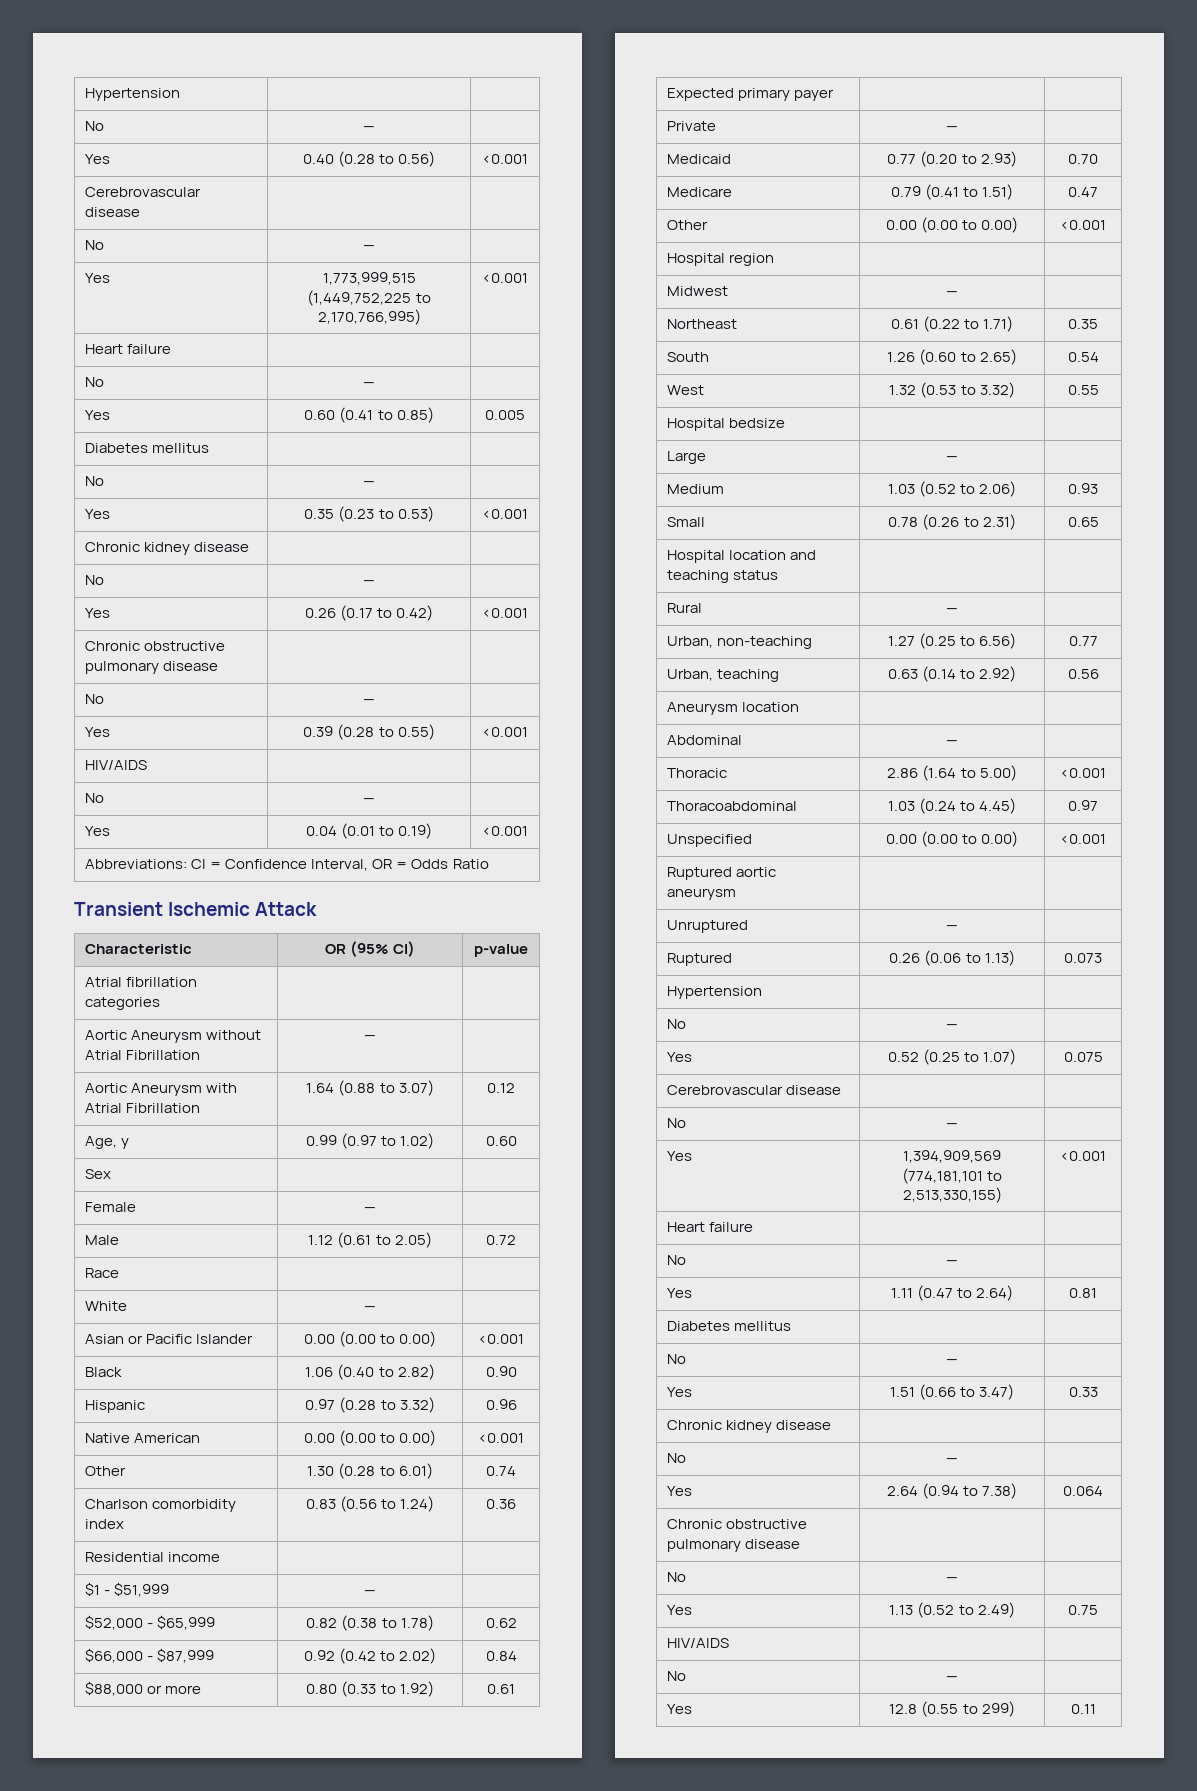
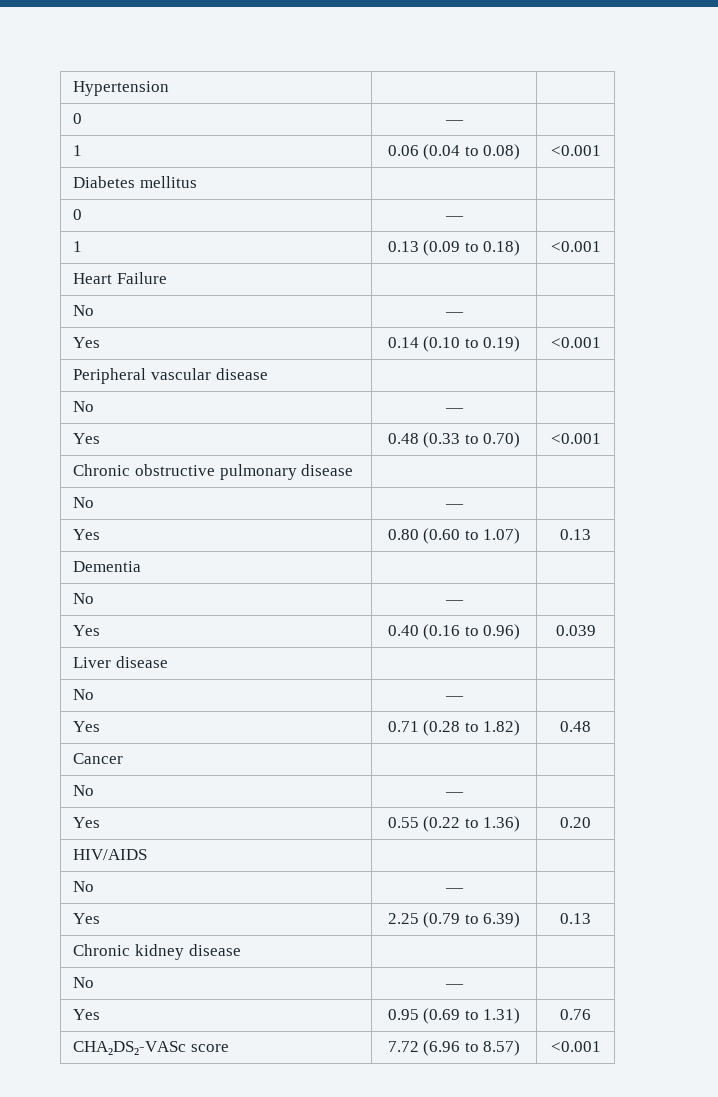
[85,88,181,101] [85,121,105,131] [363,126,375,131] [85,154,111,164] [302,151,436,167] [482,154,528,164] [85,187,202,197] [85,207,141,217] [85,240,105,250] [363,245,375,250] [85,273,111,283] [322,272,416,285] [307,290,431,306] [317,309,421,325] [482,273,528,283] [85,344,172,354] [85,377,105,387] [363,382,375,387] [85,410,111,420] [304,407,434,423] [485,410,525,420] [85,443,210,453] [85,476,105,486] [363,481,375,486] [85,509,111,519] [304,506,434,522] [482,509,528,519] [85,542,250,555] [85,575,105,585] [363,580,375,585] [85,608,111,618] [304,605,434,621] Hypertension | | // No | — | // Yes | 0.40 (0.28 to 0.56) | <0.001 // Cerebrovascular disease | | // No | — | // Yes | 1,773,999,515 (1,449,752,225 to 2,170,766,995) | <0.001 // Heart failure | | // No | — | // Yes | 0.60 (0.41 to 0.85) | 0.005 // Diabetes mellitus | | // No | — | // Yes | 0.35 (0.23 to 0.53) | <0.001 // Chronic kidney disease | | // No | — | // Yes | 0.26 (0.17 to 0.42) -> [73,81,170,96] [73,113,83,124] [444,120,464,124] [73,145,83,156] [387,144,521,160] [550,145,601,156] [73,176,198,188] [73,209,83,220] [444,216,464,220] [73,241,83,252] [387,240,521,256] [550,241,601,252] [73,272,168,284] [73,305,95,316] [444,312,464,316] [73,337,101,348] [387,336,521,352] [550,337,601,348] [73,368,268,384] [73,401,95,412] [444,408,464,412] [73,433,101,444] [387,432,521,448] Hypertension | | // 0 | — | // 1 | 0.06 (0.04 to 0.08) | <0.001 // Diabetes mellitus | | // 0 | — | // 1 | 0.13 (0.09 to 0.18) | <0.001 // Heart Failure | | // No | — | // Yes | 0.14 (0.10 to 0.19) | <0.001 // Peripheral vascular disease | | // No | — | // Yes | 0.48 (0.33 to 0.70)
[303,724,435,740] [482,727,528,737] [85,760,148,770] [85,793,105,803] [363,798,375,803] [85,826,111,836] [305,823,433,839] [482,826,528,836] [85,859,489,871] [74,902,318,916] [85,944,193,954] [324,941,416,957] [474,944,528,957] [85,977,198,987] [85,997,161,1010] [85,1030,262,1043] [85,1050,201,1060] [364,1035,376,1040] [85,1083,238,1096] [85,1103,201,1113] [306,1080,434,1096] [487,1083,515,1093] [85,1136,130,1149] [305,1133,435,1149] [485,1136,517,1146] [85,1169,112,1179] [85,1202,137,1212] [364,1207,376,1212] [85,1235,120,1245] [308,1232,432,1248] [486,1235,516,1245] [85,1268,120,1278] [85,1301,128,1311] [364,1306,376,1311] [85,1334,254,1344] [303,1331,437,1347] [478,1334,524,1344] [85,1367,123,1377] [305,1364,435,1380] [485,1366,517,1377] [85,1400,146,1413] [305,1397,435,1413] [485,1399,517,1410] [85,1433,201,1443] [303,1430,437,1446] [478,1433,524,1443] [85,1466,127,1476] [307,1463,433,1479] [486,1466,516,1476] [85,1499,237,1512] [85,1519,125,1529] [305,1496,435,1512] [486,1499,516,1509] [85,1552,221,1562] [85,1582,170,1597] [364,1590,376,1595] [85,1615,216,1630] [306,1615,434,1631] [485,1618,517,1628] [85,1648,215,1663] [303,1648,437,1664] [485,1651,517,1661] [85,1681,202,1696] [306,1681,434,1697] [487,1684,515,1694] [667,88,835,101] [667,121,717,131] [946,126,958,131] [667,154,732,164] [887,151,1017,167] [1068,154,1098,164] [667,187,733,197] [890,184,1014,200] [1068,187,1098,197] [667,220,709,230] [885,217,1019,233] [1060,220,1106,230] [667,253,775,266] [667,286,729,296] [946,291,958,296] [667,319,738,329] [890,316,1014,332] [1068,319,1098,329] [667,352,710,362] [887,349,1017,365] [1067,352,1099,362] [667,385,705,395] [889,382,1015,398] [1067,385,1099,395] [667,418,786,431] [667,451,707,464] [946,456,958,461] [667,484,725,494] [887,481,1017,497] [1068,483,1098,494] [667,517,706,527] [888,514,1016,530] [1067,517,1099,527] [667,550,817,563] [667,570,779,583] [667,603,703,613] [946,608,958,613] [667,636,813,649] [887,633,1017,649] [1068,636,1098,646] [667,669,780,682] [887,666,1017,682] [1067,669,1099,679] [667,702,800,715] [667,735,743,745] [946,740,958,745] [667,768,728,778] [887,765,1017,781] [1060,768,1106,778] [667,801,798,811] [887,798,1017,814] [1068,800,1098,811] [667,834,753,847] [885,831,1019,847] [1060,834,1106,844] [667,867,777,880] [667,888,737,900] [667,920,749,933] [946,925,958,930] [667,953,733,966] [889,950,1015,966] [1064,953,1102,963] [667,986,763,999] [667,1019,687,1029] [946,1024,958,1029] [667,1052,693,1062] [887,1049,1017,1065] [1063,1052,1103,1062] [667,1085,842,1095] [667,1118,687,1128] [946,1123,958,1128] [667,1151,693,1161] [903,1150,1001,1163] [901,1168,1003,1184] [902,1187,1002,1203] [1060,1151,1106,1161] [667,1222,754,1232] [667,1255,687,1265] [946,1260,958,1265] [667,1288,693,1298] [890,1285,1014,1301] [1069,1288,1097,1298] [667,1321,792,1331] [667,1354,687,1364] [946,1359,958,1364] [667,1387,693,1397] [889,1384,1015,1400] [1068,1387,1098,1397] [667,1420,832,1433] [667,1453,687,1463] [946,1458,958,1463] [667,1486,693,1496] [886,1483,1018,1499] [1063,1486,1103,1496] [667,1519,808,1529] [667,1539,801,1552] [667,1572,687,1582] [946,1577,958,1582] [667,1605,693,1615] [889,1602,1015,1618] [1068,1605,1098,1615] [667,1638,730,1648] [667,1671,687,1681] [946,1676,958,1681] [667,1704,693,1714] [889,1701,1015,1717] [1070,1704,1096,1714] 0.39 (0.28 to 0.55) | <0.001 // HIV/AIDS | | // No | — | // Yes | 0.04 (0.01 to 0.19) | <0.001 // Abbreviations: CI = Confidence Interval, OR = Odds Ratio // Transient Ischemic Attack // Characteristic | OR (95% CI) | p-value // Atrial fibrillation categories | | // Aortic Aneurysm without Atrial Fibrillation | — | // Aortic Aneurysm with Atrial Fibrillation | 1.64 (0.88 to 3.07) | 0.12 // Age, y | 0.99 (0.97 to 1.02) | 0.60 // Sex | | // Female | — | // Male | 1.12 (0.61 to 2.05) | 0.72 // Race | | // White | — | // Asian or Pacific Islander | 0.00 (0.00 to 0.00) | <0.001 // Black | 1.06 (0.40 to 2.82) | 0.90 // Hispanic | 0.97 (0.28 to 3.32) | 0.96 // Native American | 0.00 (0.00 to 0.00) | <0.001 // Other | 1.30 (0.28 to 6.01) | 0.74 // Charlson comorbidity index | 0.83 (0.56 to 1.24) | 0.36 // Residential income | | // $1 - $51,999 | — | // $52,000 - $65,999 | 0.82 (0.38 to 1.78) | 0.62 // $66,000 - $87,999 | 0.92 (0.42 to 2.02) | 0.84 // $88,000 or more | 0.80 (0.33 to 1.92) | 0.61 // Expected primary payer | | // Private | — | // Medicaid | 0.77 (0.20 to 2.93) | 0.70 // Medicare | 0.79 (0.41 to 1.51) | 0.47 // Other | 0.00 (0.00 to 0.00) | <0.001 // Hospital region | | // Midwest | — | // Northeast | 0.61 (0.22 to 1.71) | 0.35 // South | 1.26 (0.60 to 2.65) | 0.54 // West | 1.32 (0.53 to 3.32) | 0.55 // Hospital bedsize | | // Large | — | // Medium | 1.03 (0.52 to 2.06) | 0.93 // Small | 0.78 (0.26 to 2.31) | 0.65 // Hospital location and teaching status | | // Rural | — | // Urban, non-teaching | 1.27 (0.25 to 6.56) | 0.77 // Urban, teaching | 0.63 (0.14 to 2.92) | 0.56 // Aneurysm location | | // Abdominal | — | // Thoracic | 2.86 (1.64 to 5.00) | <0.001 // Thoracoabdominal | 1.03 (0.24 to 4.45) | 0.97 // Unspecified | 0.00 (0.00 to 0.00) | <0.001 // Ruptured aortic aneurysm | | // Unruptured | — | // Ruptured | 0.26 (0.06 to 1.13) | 0.073 // Hypertension | | // No | — | // Yes | 0.52 (0.25 to 1.07) | 0.075 // Cerebrovascular disease | | // No | — | // Yes | 1,394,909,569 (774,181,101 to 2,513,330,155) | <0.001 // Heart failure | | // No | — | // Yes | 1.11 (0.47 to 2.64) | 0.81 // Diabetes mellitus | | // No | — | // Yes | 1.51 (0.66 to 3.47) | 0.33 // Chronic kidney disease | | // No | — | // Yes | 2.64 (0.94 to 7.38) | 0.064 // Chronic obstructive pulmonary disease | | // No | — | // Yes | 1.13 (0.52 to 2.49) | 0.75 // HIV/AIDS | | // No | — | // Yes | 12.8 (0.55 to 299) | 0.11 -> [387,528,521,544] [560,529,591,540] [73,561,142,572] [73,593,95,604] [444,600,464,604] [73,625,101,636] [387,624,521,640] [555,625,596,636] [73,656,169,668] [73,689,95,700] [444,696,464,700] [73,721,101,732] [387,720,521,736] [560,721,591,732] [73,753,124,764] [73,785,95,796] [444,792,464,796] [73,817,101,828] [387,816,521,832] [560,817,591,828] [73,849,148,860] [73,881,95,892] [444,888,464,892] [73,913,101,924] [387,912,521,928] [560,913,591,924] [73,944,241,960] [73,977,95,988] [444,984,464,988] [73,1009,101,1020] [387,1008,521,1024] [560,1009,591,1020] [73,1041,230,1055] [387,1040,521,1056] [550,1041,601,1052] 0.80 (0.60 to 1.07) | 0.13 // Dementia | | // No | — | // Yes | 0.40 (0.16 to 0.96) | 0.039 // Liver disease | | // No | — | // Yes | 0.71 (0.28 to 1.82) | 0.48 // Cancer | | // No | — | // Yes | 0.55 (0.22 to 1.36) | 0.20 // HIV/AIDS | | // No | — | // Yes | 2.25 (0.79 to 6.39) | 0.13 // Chronic kidney disease | | // No | — | // Yes | 0.95 (0.69 to 1.31) | 0.76 // CHA₂DS₂-VASc score | 7.72 (6.96 to 8.57) | <0.001

